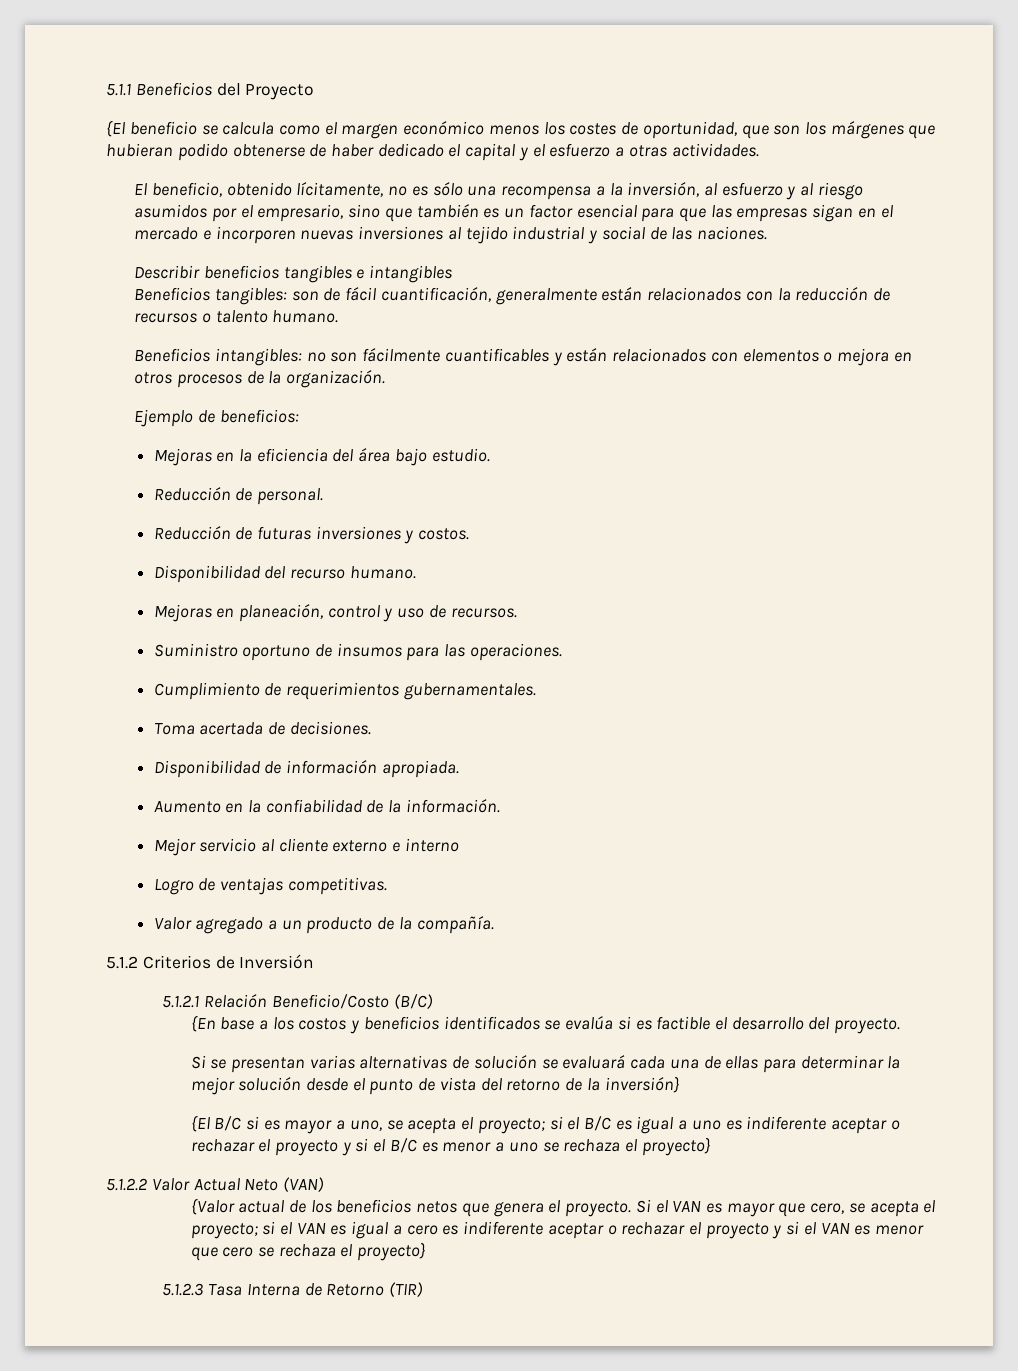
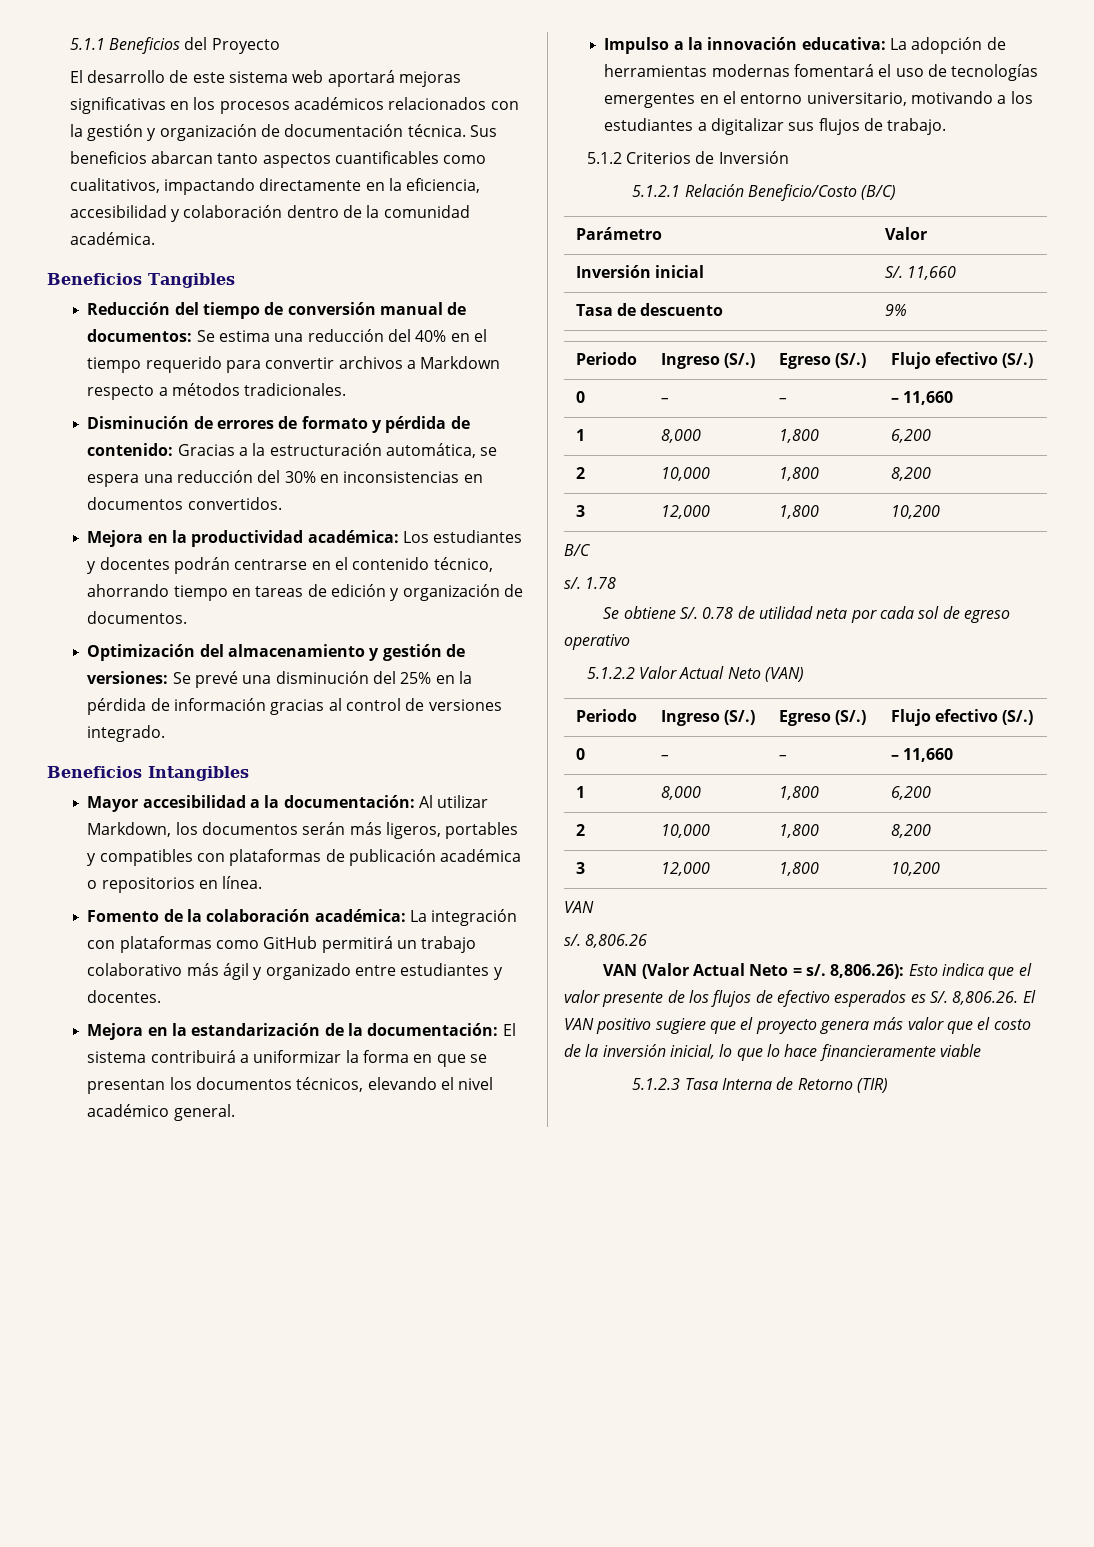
[106,120,936,139] [106,143,759,161] [134,182,863,200] [134,204,893,222] [134,226,767,244] [134,265,453,283] [134,287,890,305] [134,310,339,323] [134,348,912,366] [134,370,386,388] [134,409,299,427] [153,448,490,466] [153,487,323,505] [153,526,470,544] [153,565,416,583] [153,604,517,622] [153,643,562,661] [153,682,536,700] [153,721,371,735] [153,760,459,778] [153,799,500,813] [153,838,459,856] [153,877,387,895] [153,916,494,934] {El beneficio se calcula como el margen económico menos los costes de oportunidad, que son los márgenes que hubieran podido obtenerse de haber dedicado el capital y el esfuerzo a otras actividades. // El beneficio, obtenido lícitamente, no es sólo una recompensa a la inversión, al esfuerzo y al riesgo asumidos por el empresario, sino que también es un factor esencial para que las empresas sigan en el mercado e incorporen nuevas inversiones al tejido industrial y social de las naciones. // Describir beneficios tangibles e intangibles // Beneficios tangibles: son de fácil cuantificación, generalmente están relacionados con la reducción de recursos o talento humano. // Beneficios intangibles: no son fácilmente cuantificables y están relacionados con elementos o mejora en otros procesos de la organización. // Ejemplo de beneficios: // Mejoras en la eficiencia del área bajo estudio. // Reducción de personal. // Reducción de futuras inversiones y costos. // Disponibilidad del recurso humano. // Mejoras en planeación, control y uso de recursos. // Suministro oportuno de insumos para las operaciones. // Cumplimiento de requerimientos gubernamentales. // Toma acertada de decisiones. // Disponibilidad de información apropiada. // Aumento en la confiabilidad de la información. // Mejor servicio al cliente externo e interno // Logro de ventajas competitivas. // Valor agregado a un producto de la compañía. -> [69,70,462,87] [69,97,519,114] [69,124,498,141] [69,151,487,168] [69,178,481,195] [69,205,470,222] [69,232,155,245] [47,273,235,288] [87,302,467,319] [87,329,487,342] [87,356,501,373] [87,383,347,400] [87,416,470,433] [87,443,498,458] [87,470,483,487] [87,497,282,510] [87,530,523,547] [87,557,493,574] [87,584,523,601] [87,611,188,624] [87,644,466,661] [87,671,472,688] [87,698,502,715] [87,725,166,742] [47,766,249,781] [87,795,489,812] [87,822,519,839] [87,849,522,866] [87,876,263,893] [87,909,518,926] [87,936,477,953] [87,963,503,980] [87,990,162,1003] [87,1023,516,1040] [87,1050,487,1067] [87,1077,494,1094] [87,1104,235,1121] [604,37,1006,54] [604,64,1039,81] [604,91,1033,108] [604,118,947,135] El desarrollo de este sistema web aportará mejoras significativas en los procesos académicos relacionados con la gestión y organización de documentación técnica. Sus beneficios abarcan tanto aspectos cuantificables como cualitativos, impactando directamente en la eficiencia, accesibilidad y colaboración dentro de la comunidad académica. // Beneficios Tangibles // Reducción del tiempo de conversión manual de documentos: Se estima una reducción del 40% en el tiempo requerido para convertir archivos a Markdown respecto a métodos tradicionales. // Disminución de errores de formato y pérdida de contenido: Gracias a la estructuración automática, se espera una reducción del 30% en inconsistencias en documentos convertidos. // Mejora en la productividad académica: Los estudiantes y docentes podrán centrarse en el contenido técnico, ahorrando tiempo en tareas de edición y organización de documentos. // Optimización del almacenamiento y gestión de versiones: Se prevé una disminución del 25% en la pérdida de información gracias al control de versiones integrado. // Beneficios Intangibles // Mayor accesibilidad a la documentación: Al utilizar Markdown, los documentos serán más ligeros, portables y compatibles con plataformas de publicación académica o repositorios en línea. // Fomento de la colaboración académica: La integración con plataformas como GitHub permitirá un trabajo colaborativo más ágil y organizado entre estudiantes y docentes. // Mejora en la estandarización de la documentación: El sistema contribuirá a uniformizar la forma en que se presentan los documentos técnicos, elevando el nivel académico general. // Impulso a la innovación educativa: La adopción de herramientas modernas fomentará el uso de tecnologías emergentes en el entorno universitario, motivando a los estudiantes a digitalizar sus flujos de trabajo.
[190,1015,901,1034] [190,1055,901,1073] [190,1076,680,1095] [190,1115,900,1134] [190,1137,711,1156] // {En base a los costos y beneficios identificados se evalúa si es factible el desarrollo del proyecto. // Si se presentan varias alternativas de solución se evaluará cada una de ellas para determinar la mejor solución desde el punto de vista del retorno de la inversión} // {El B/C si es mayor a uno, se acepta el proyecto; si el B/C es igual a uno es indiferente aceptar o rechazar el proyecto y si el B/C es menor a uno se rechaza el proyecto} -> [575,227,662,240] [884,227,927,240] [575,265,704,278] [884,266,956,280] [575,303,724,316] [884,304,907,316] [575,352,637,365] [660,353,755,369] [778,353,866,369] [890,352,1034,369] [575,391,585,403] [660,398,669,403] [778,398,787,403] [890,391,953,405] [575,429,585,441] [660,429,701,443] [778,429,819,443] [890,429,931,443] [575,467,585,479] [660,467,710,481] [778,467,819,481] [890,467,931,481] [575,505,585,517] [660,505,710,519] [778,505,819,519] [890,505,940,519] [564,544,591,556] [564,577,617,589] [603,606,1010,623] [564,634,630,650] // Parámetro | Valor // Inversión inicial | S/. 11,660 // Tasa de descuento | 9% // Periodo | Ingreso (S/.) | Egreso (S/.) | Flujo efectivo (S/.) // 0 | – | – | – 11,660 // 1 | 8,000 | 1,800 | 6,200 // 2 | 10,000 | 1,800 | 8,200 // 3 | 12,000 | 1,800 | 10,200 // B/C // s/. 1.78 // Se obtiene S/. 0.78 de utilidad neta por cada sol de egreso operativo
[190,1198,936,1217] [190,1221,925,1239] [190,1242,427,1261] // {Valor actual de los beneficios netos que genera el proyecto. Si el VAN es mayor que cero, se acepta el proyecto; si el VAN es igual a cero es indiferente aceptar o rechazar el proyecto y si el VAN es menor que cero se rechaza el proyecto} -> [575,709,637,722] [660,710,755,726] [778,710,866,726] [890,709,1034,726] [575,748,585,760] [660,755,669,760] [778,755,787,760] [890,748,953,762] [575,786,585,798] [660,786,701,800] [778,786,819,800] [890,786,931,800] [575,824,585,836] [660,824,710,838] [778,824,819,838] [890,824,931,838] [575,862,585,874] [660,862,710,876] [778,862,819,876] [890,862,940,876] [564,901,594,913] [564,934,648,948] [603,963,1032,980] [564,990,1036,1007] [564,1017,1031,1034] [564,1044,981,1061] // Periodo | Ingreso (S/.) | Egreso (S/.) | Flujo efectivo (S/.) // 0 | – | – | – 11,660 // 1 | 8,000 | 1,800 | 6,200 // 2 | 10,000 | 1,800 | 8,200 // 3 | 12,000 | 1,800 | 10,200 // VAN // s/. 8,806.26 // VAN (Valor Actual Neto = s/. 8,806.26): Esto indica que el valor presente de los flujos de efectivo esperados es S/. 8,806.26. El VAN positivo sugiere que el proyecto genera más valor que el costo de la inversión inicial, lo que lo hace financieramente viable

